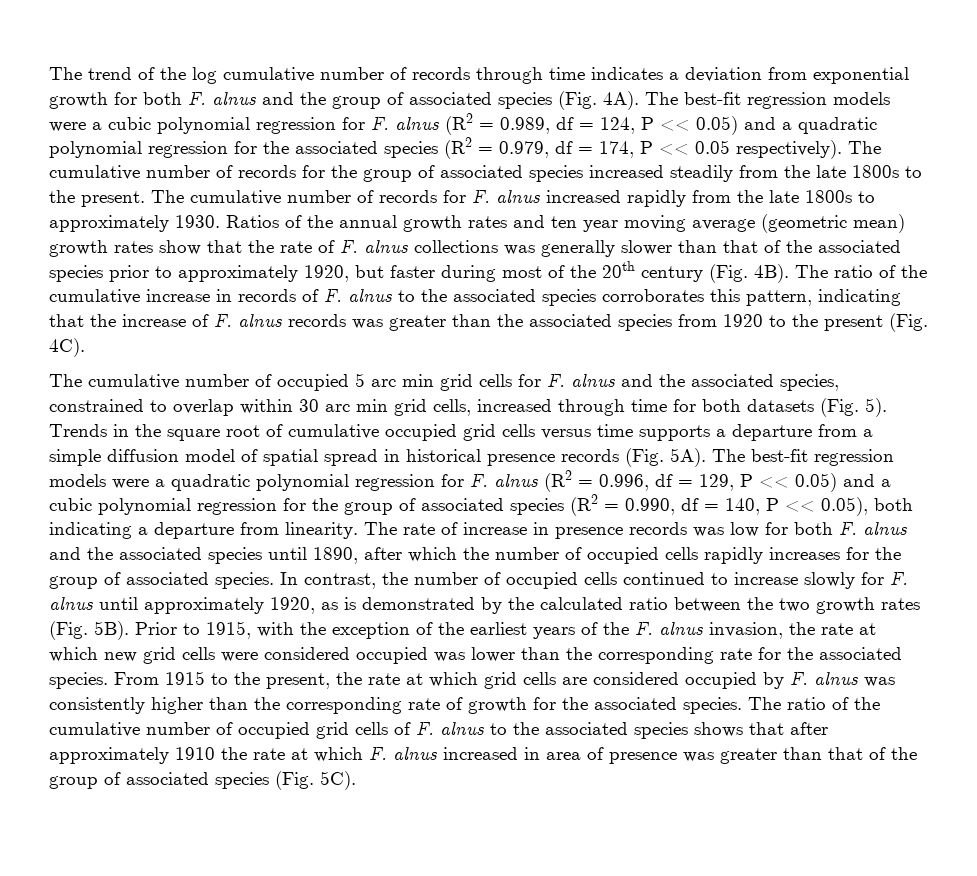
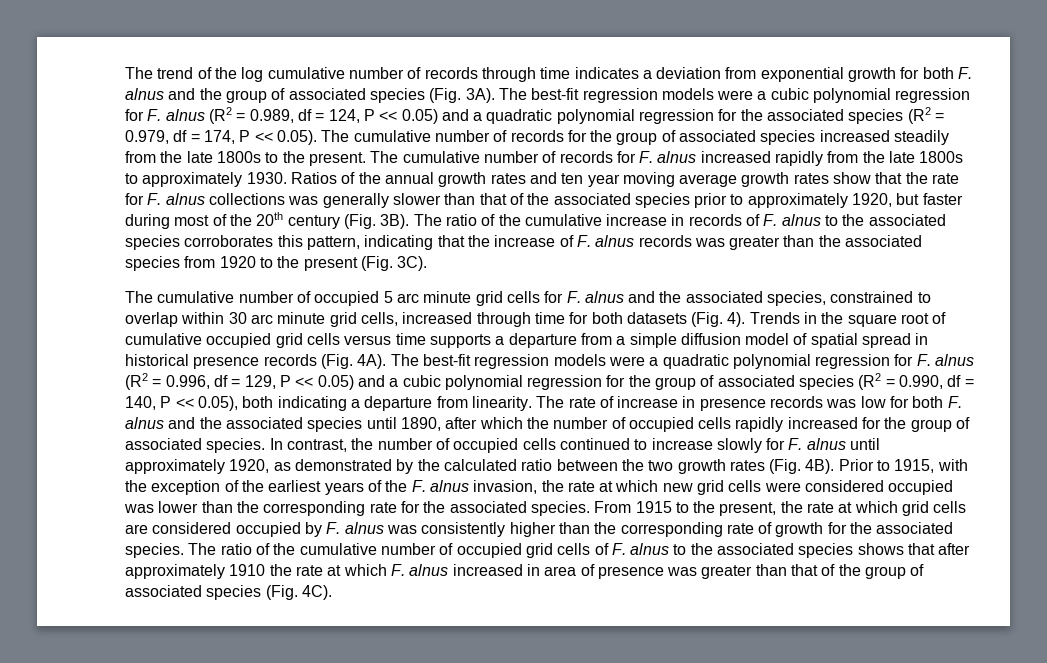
[603,91,639,110] 4A). -> [465,88,495,103] 3A).
[695,140,842,159] 0.05 respectively). -> [276,130,317,145] 0.05).
[761,214,905,233] (geometric mean) -> (738, 180) none
[318,240,335,253] of -> [125,193,144,205] for
[754,264,789,283] 4B). -> [380,214,410,229] 3B).
[49,338,85,357] 4C). -> [397,256,428,271] 3C).
[402,374,434,387] min -> [423,291,472,303] minute
[356,399,388,412] min -> [277,312,326,324] minute
[865,398,887,417] 5). -> [727,312,746,327] 4).
[670,448,706,467] 5A). -> [357,354,387,369] 4A).
[769,547,840,560] increases -> [787,417,858,429] increased
[344,597,356,610] is -> (291, 466) none
[94,621,129,640] 5B). -> [805,459,835,474] 4B).
[320,771,356,790] 5C). -> [301,585,332,600] 4C).

